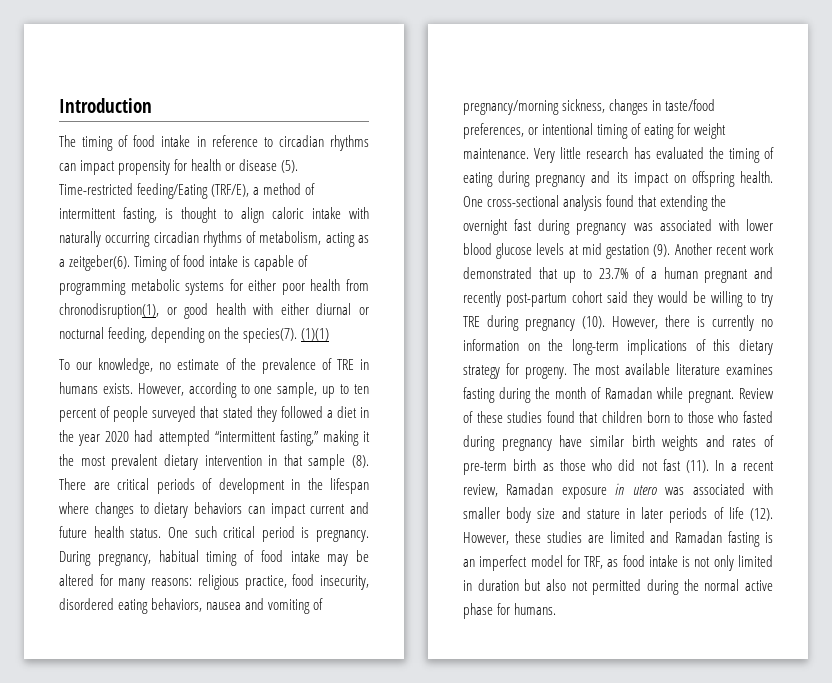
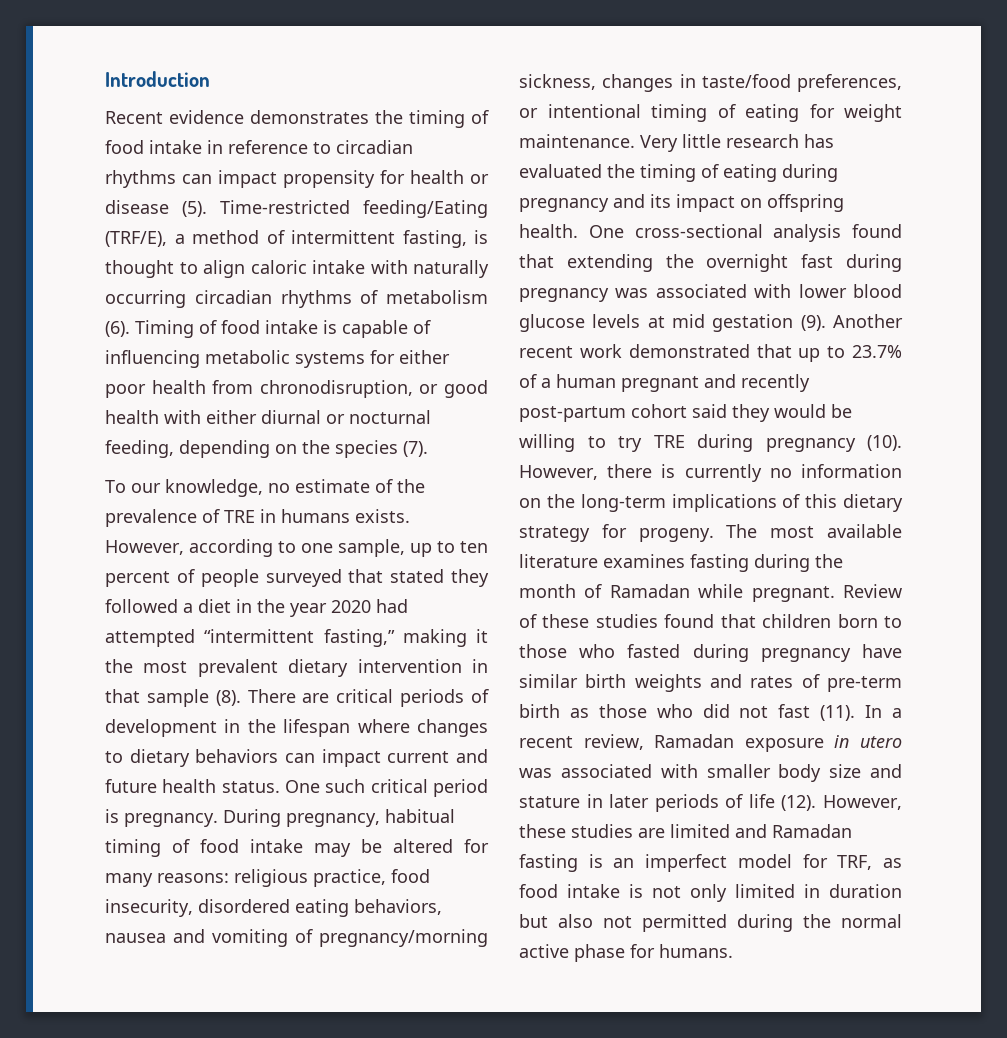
[59,135,76,147] The -> [105,110,403,124] Recent evidence demonstrates the
[259,231,369,247] [59,255,131,271] metabolism, acting as a zeitgeber(6). -> [386,290,488,304] [105,321,130,337] metabolism (6).
[59,280,126,295] programming -> [105,350,200,368] influencing
[59,303,159,319] chronodisruption(1), -> [259,380,413,398] chronodisruption,
[243,328,330,343] species(7). (1)(1) -> [335,440,428,458] species (7).

